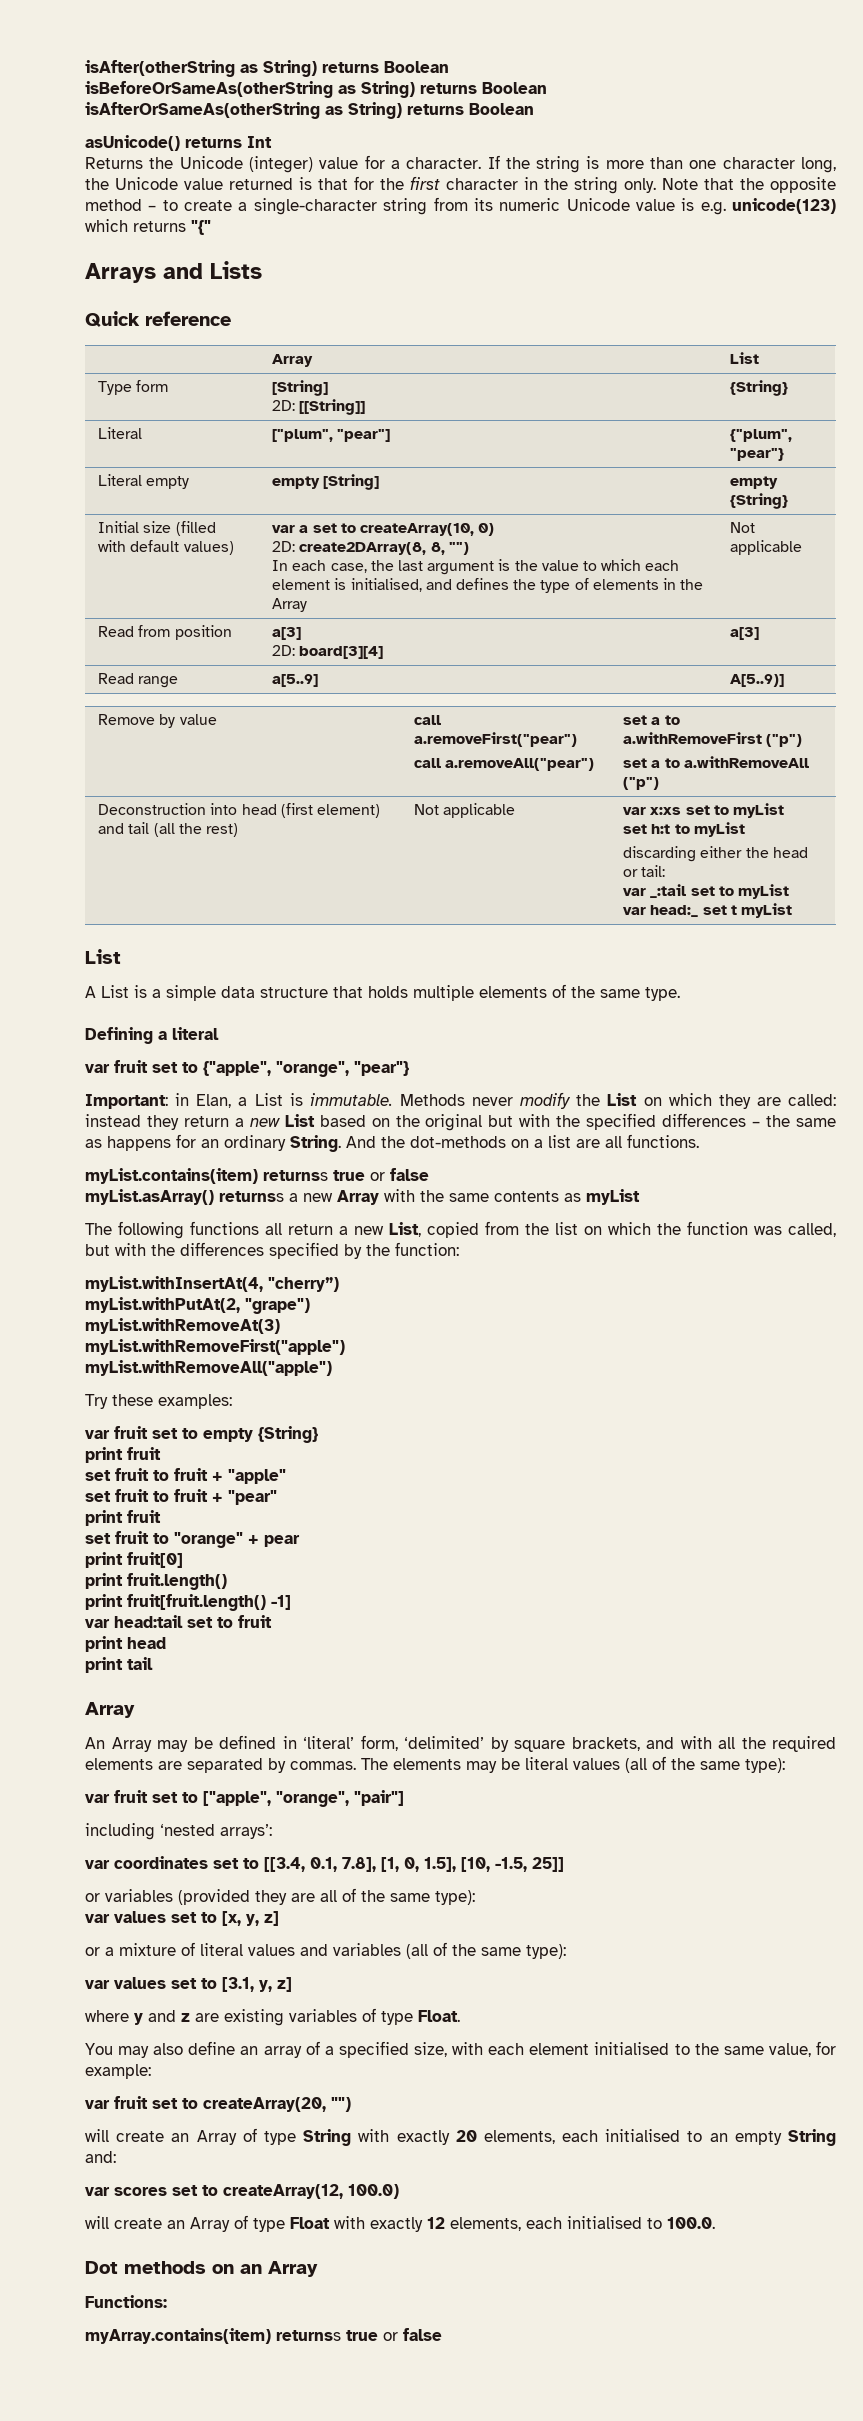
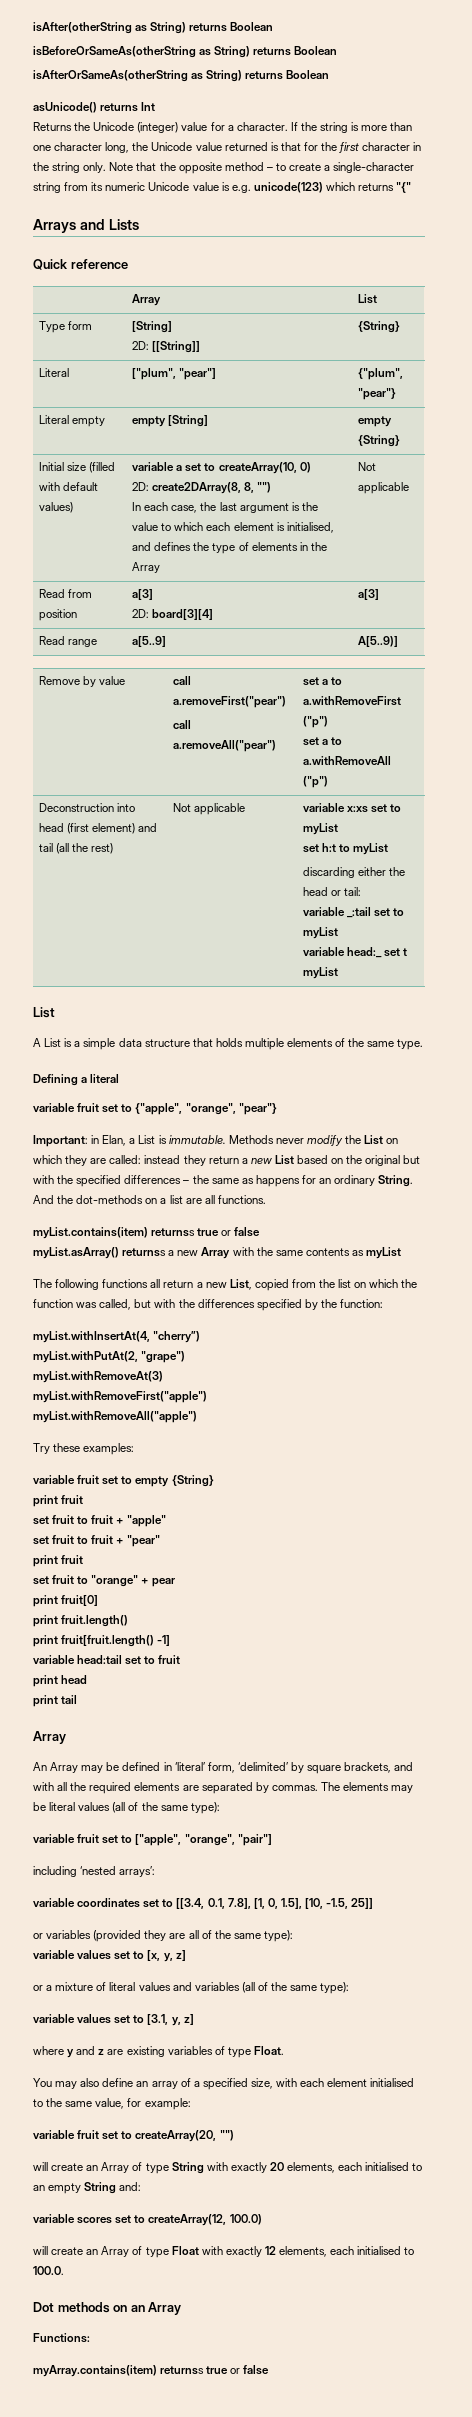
[272,525,296,533] var -> [132,462,175,471] variable
[623,807,647,815] var -> [303,803,346,812] variable
[623,888,647,896] var -> [303,907,346,916] variable
[623,907,647,915] var -> [303,947,346,956] variable
[85,1064,110,1073] var -> [33,1103,75,1112] variable
[85,1430,110,1439] var -> [33,1475,75,1484] variable
[85,1619,110,1628] var -> [33,1655,75,1664] variable
[85,1794,110,1803] var -> [33,1834,75,1843] variable
[85,1860,110,1869] var -> [33,1898,75,1907] variable
[85,1914,110,1923] var -> [33,1950,75,1959] variable
[85,1980,110,1989] var -> [33,2014,75,2023] variable
[85,2100,110,2109] var -> [33,2130,75,2139] variable
[85,2187,110,2196] var -> [33,2214,75,2223] variable

